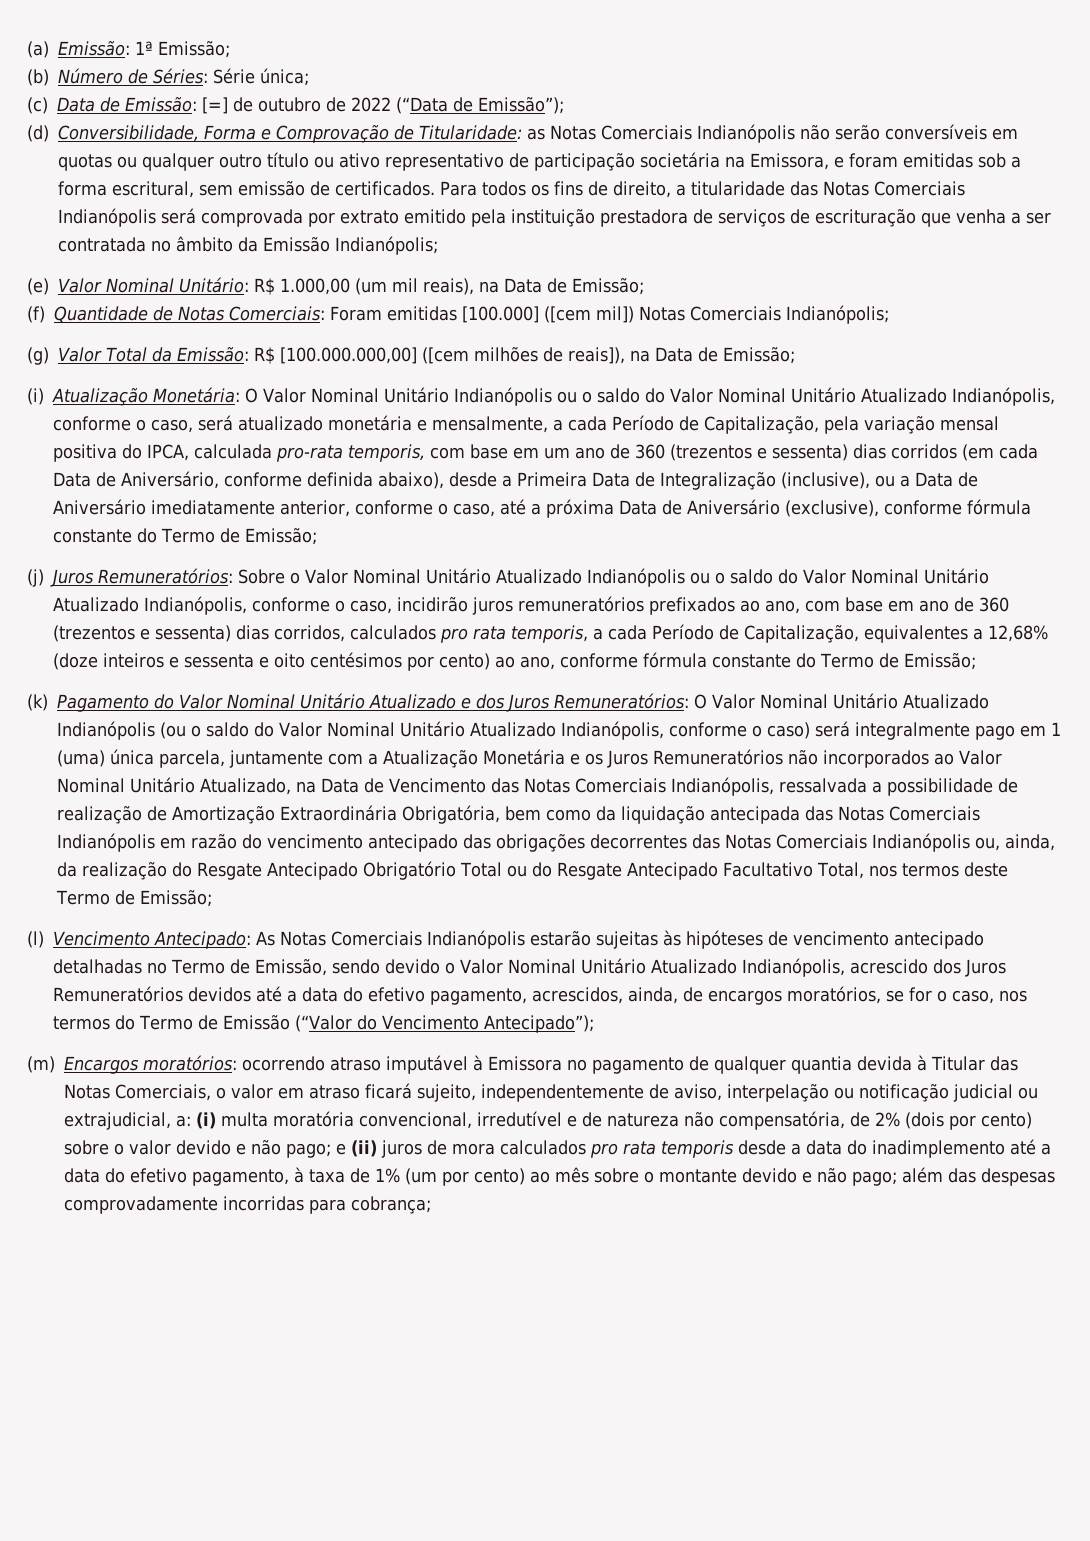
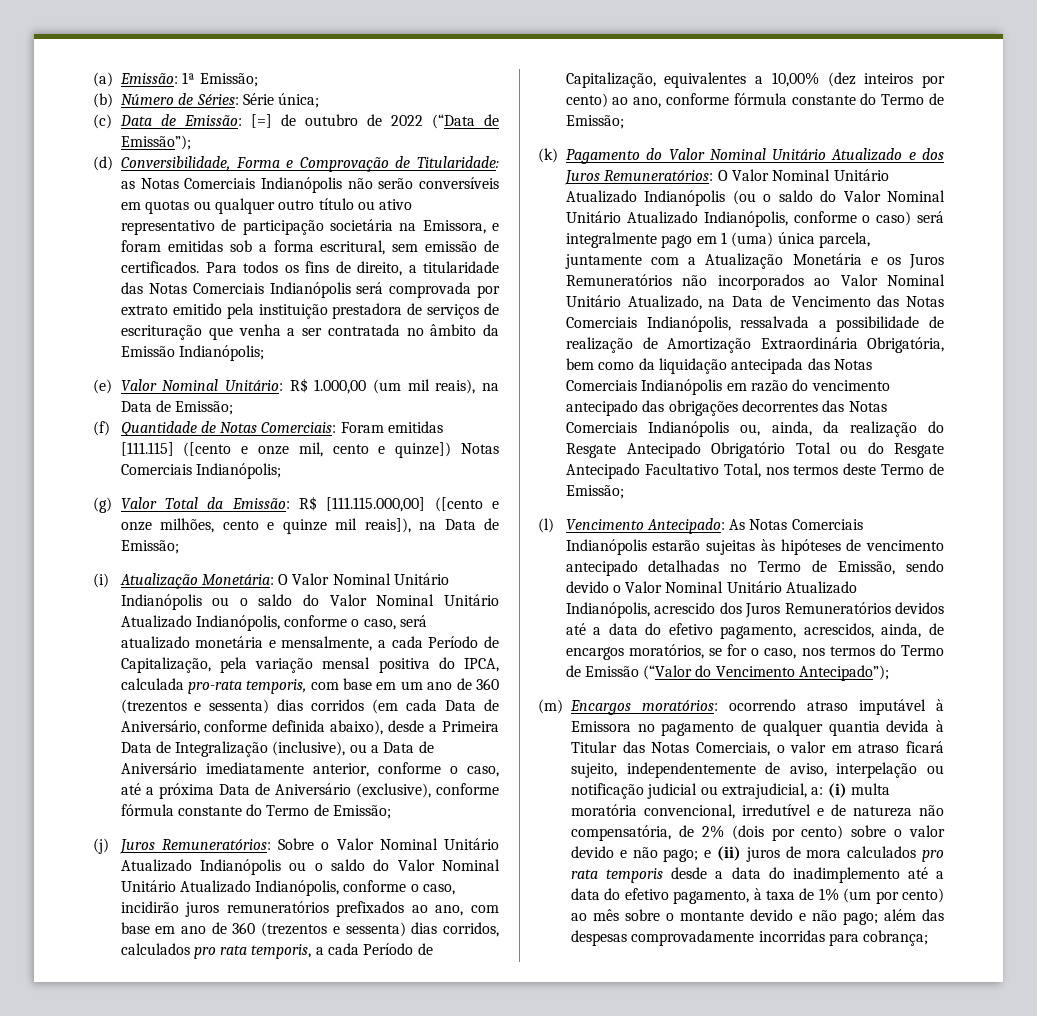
[462,306,634,323] [100.000] ([cem mil]) -> [120,442,452,458] [111.115] ([cento e onze mil, cento e quinze])
[279,347,563,364] [100.000.000,00] ([cem milhões de -> [326,497,499,512] [120,518,358,534] [111.115.000,00] ([cento e onze milhões, cento e quinze mil
[988,625,1048,642] [53,652,402,670] 12,68% (doze inteiros e sessenta e oito centésimos -> [771,72,914,87] 10,00% (dez inteiros

